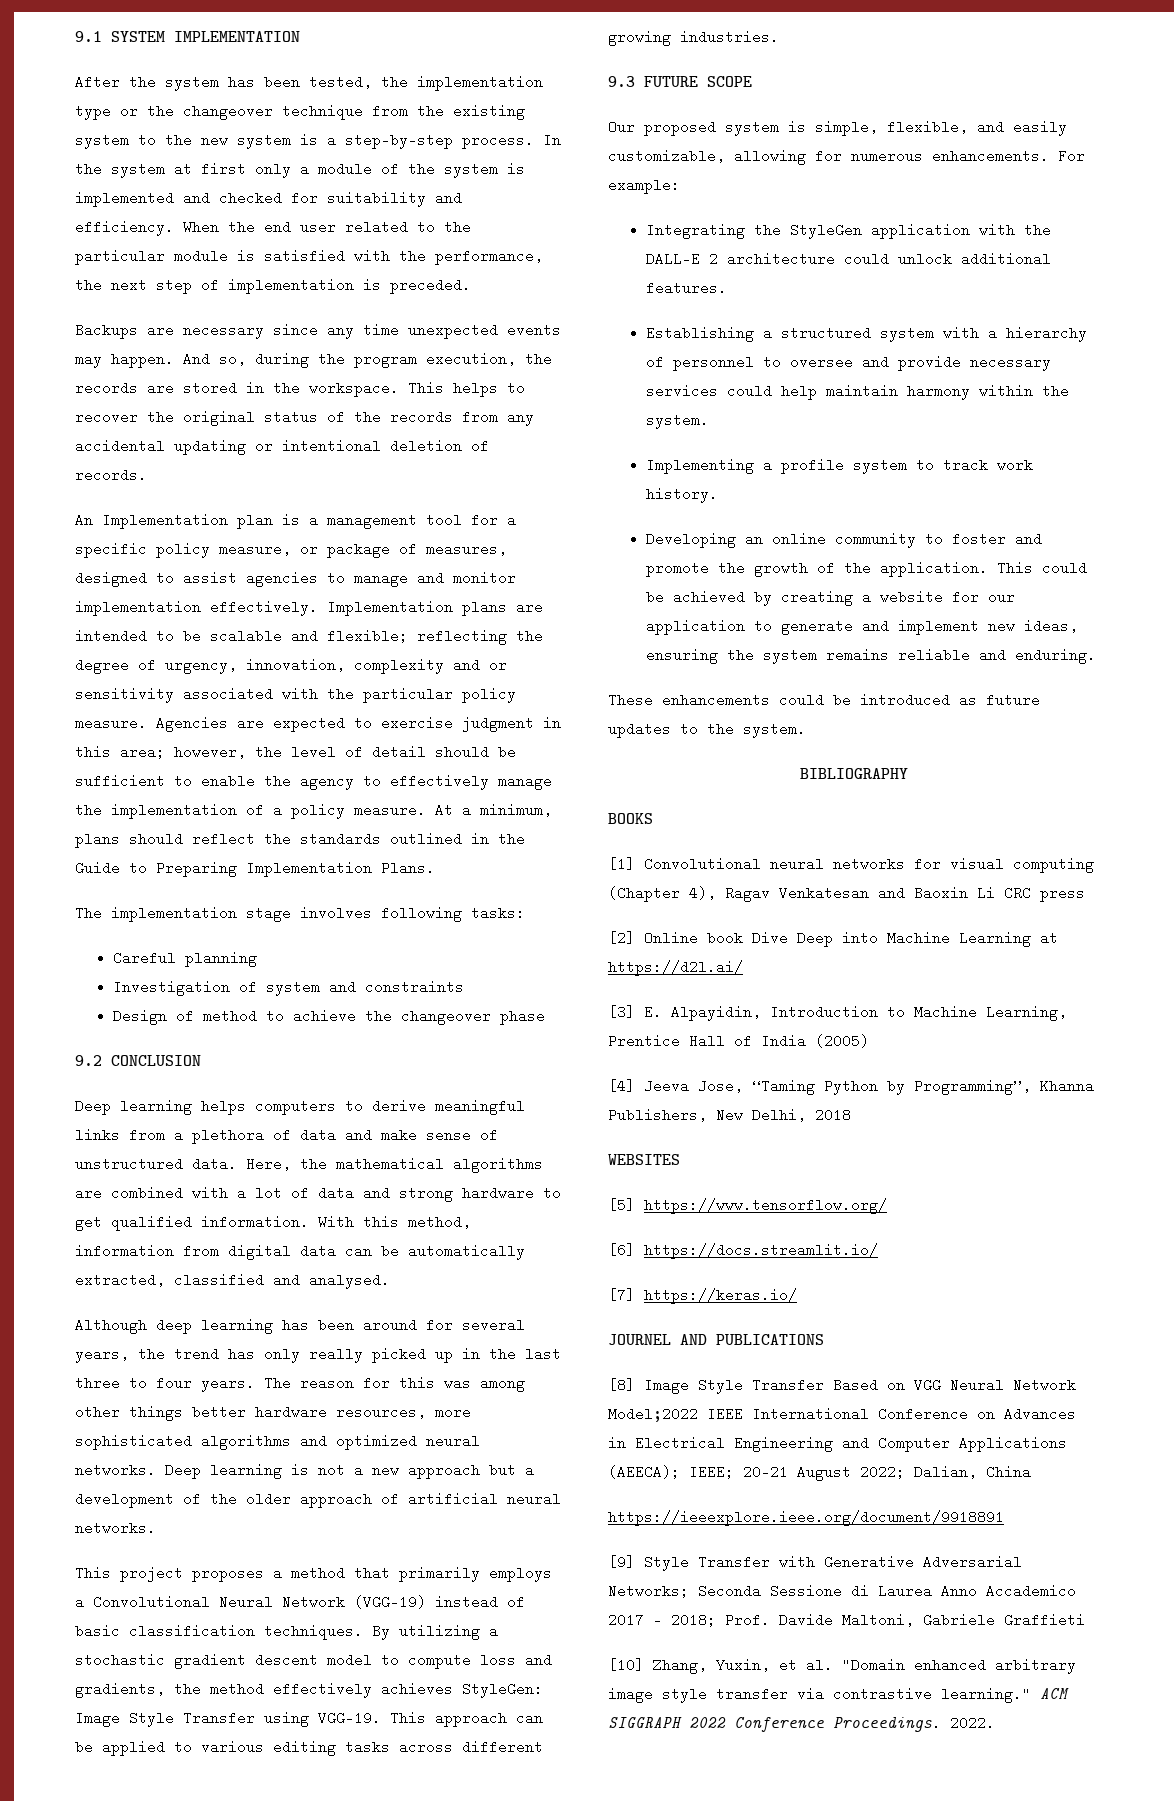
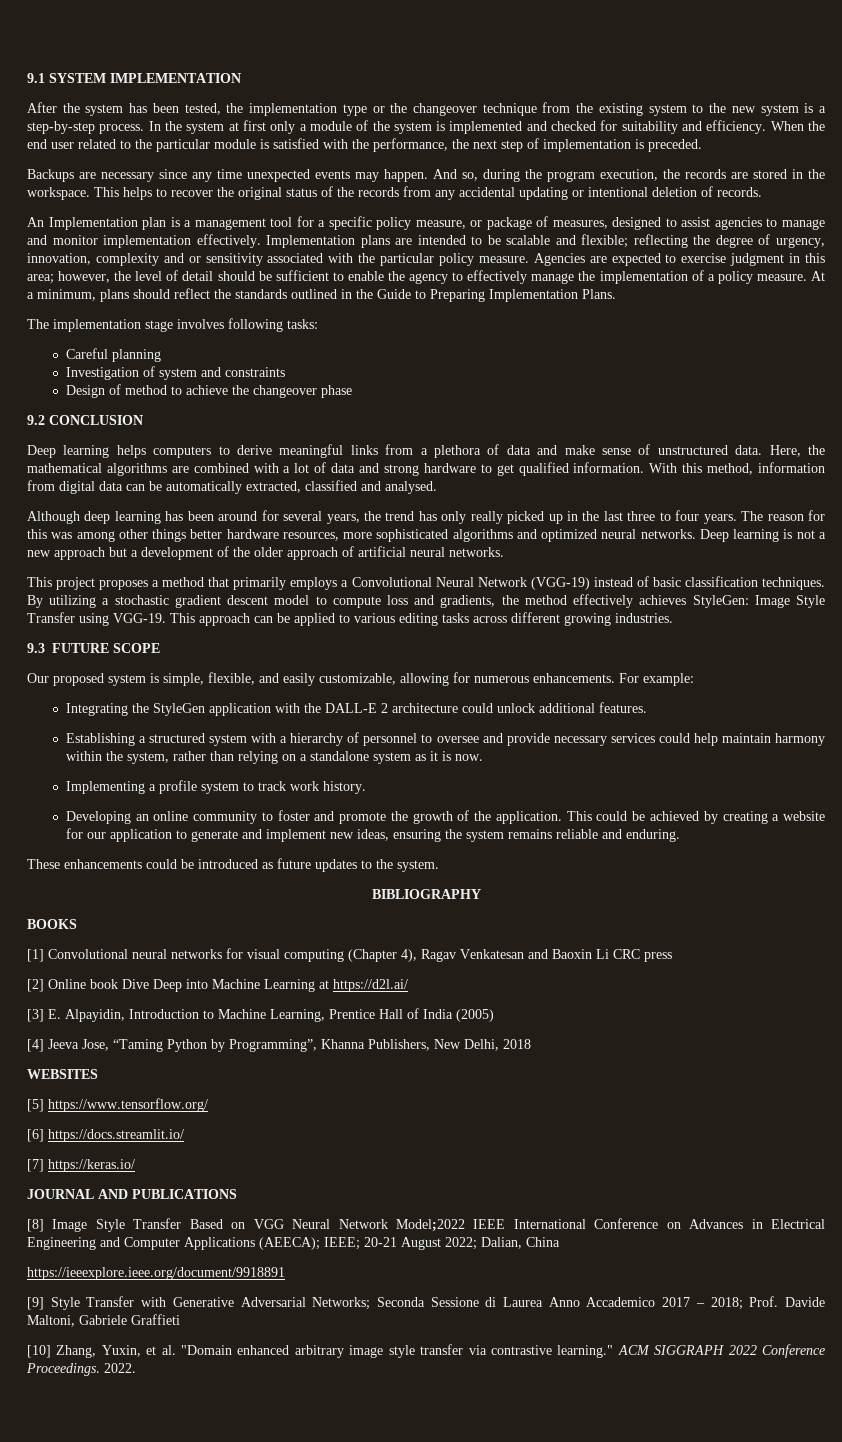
[646,413,710,429] system. -> [126,751,483,764] system, rather than relying on a standalone system as it is now.
[608,1334,671,1345] JOURNEL -> [27,1189,94,1199] JOURNAL

